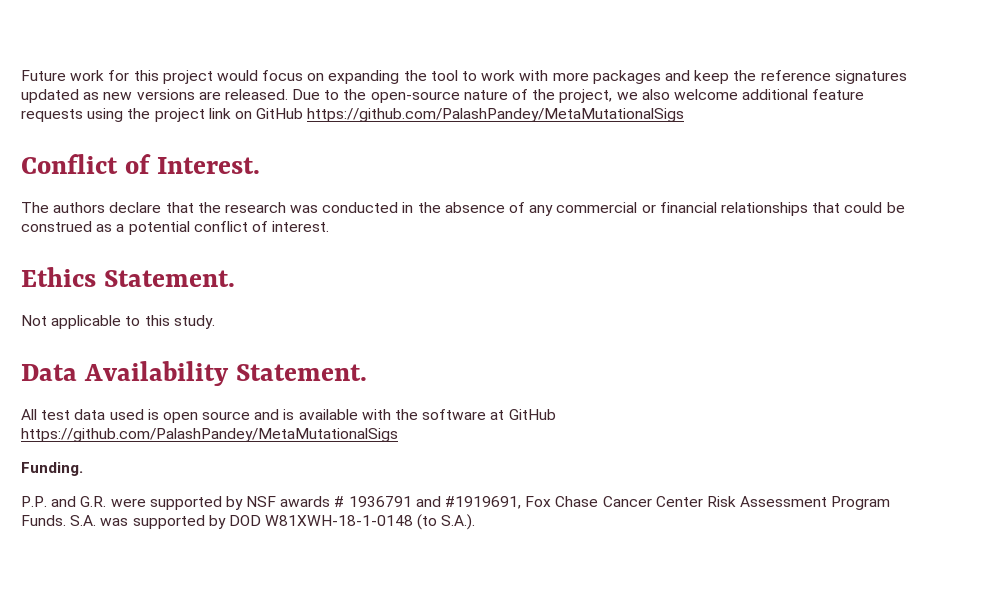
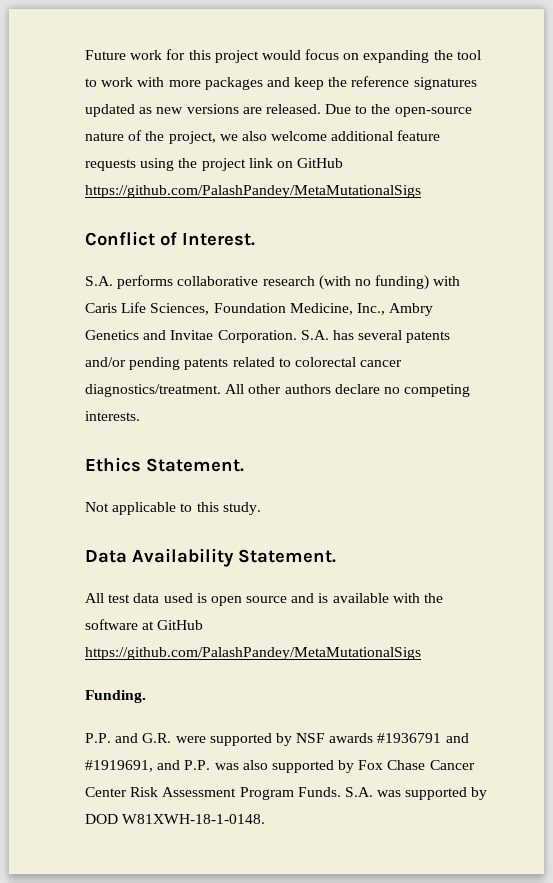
[21,202,905,216] [21,221,330,235] The authors declare that the research was conducted in the absence of any commercial or financial relationships that could be construed as a potential conflict of interest. -> [85,275,461,290] [85,302,434,316] [85,330,451,343] [85,357,403,370] [85,384,471,397] [85,411,140,421] S.A. performs collaborative research (with no funding) with Caris Life Sciences, Foundation Medicine, Inc., Ambry Genetics and Invitae Corporation. S.A. has several patents and/or pending patents related to colorectal cancer diagnostics/treatment. All other authors declare no competing interests.
[334,496,522,509] # 1936791 and #1919691, -> [377,733,469,743] [85,760,355,773] #1936791 and #1919691, and P.P. was also supported by
[265,514,476,530] W81XWH-18-1-0148 (to S.A.). -> [122,814,266,824] W81XWH-18-1-0148.

